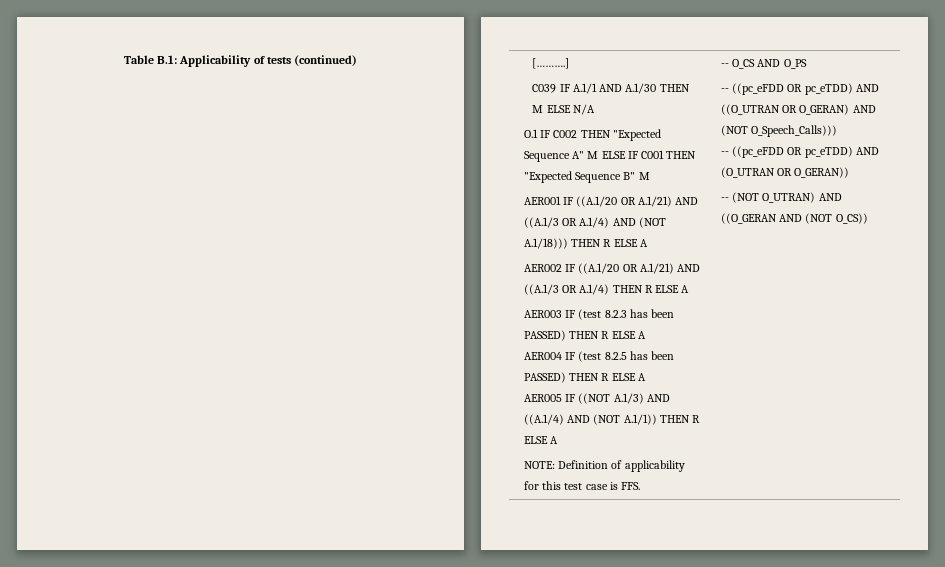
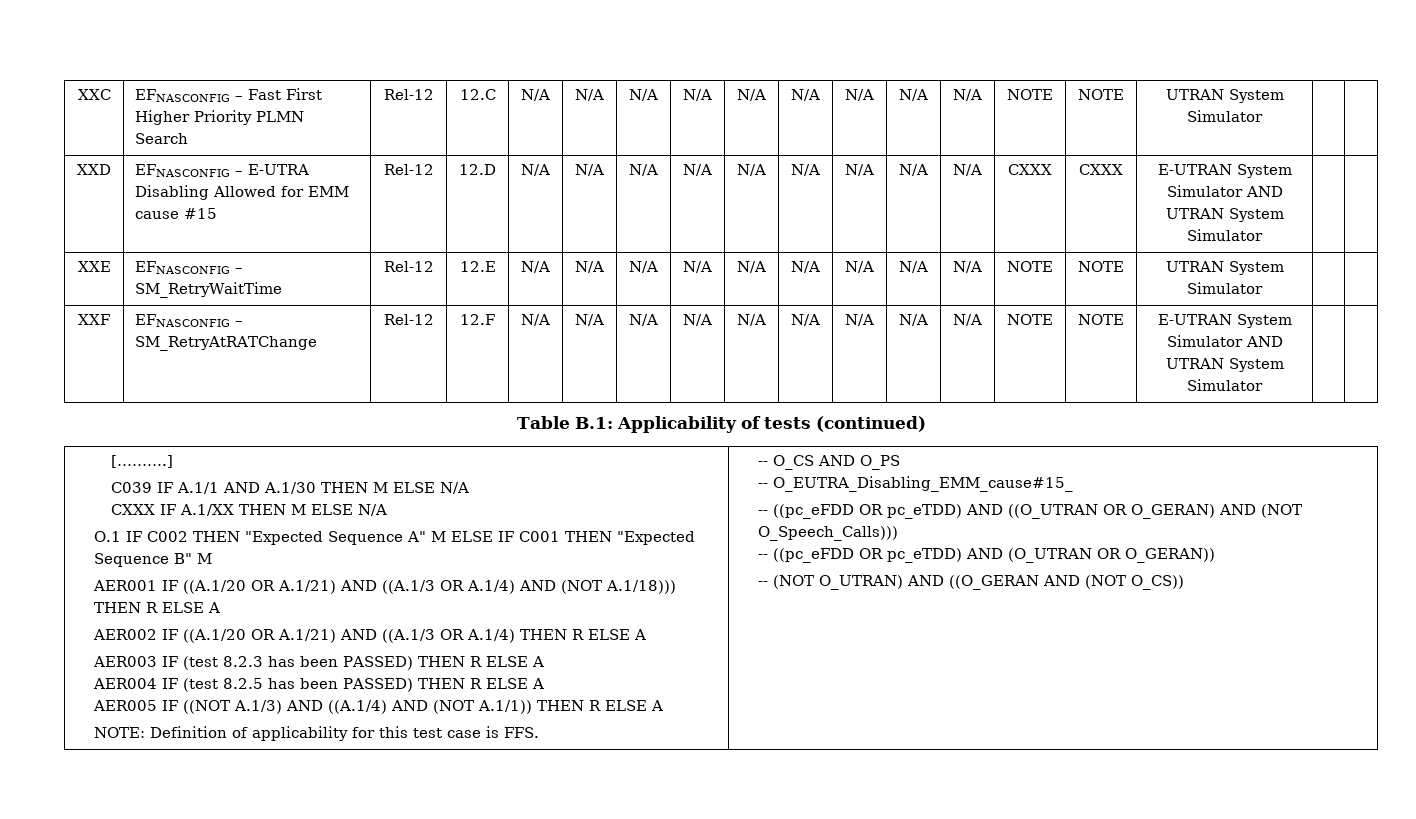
(123, 59) none -> [77,89,111,100] [135,88,323,102] [135,110,305,125] [135,133,189,144] [383,89,434,100] [459,89,496,100] [521,89,550,101] [575,89,604,101] [629,89,658,101] [683,89,712,101] [737,89,766,101] [791,89,820,101] [845,89,874,101] [899,89,928,101] [953,89,982,101] [1007,89,1053,100] [1078,89,1124,100] [1165,89,1284,103] [1187,110,1263,122] [77,164,111,175] [135,164,310,177] [135,185,350,200] [135,208,218,219] [383,164,434,175] [459,164,496,175] [521,164,550,176] [575,164,604,176] [629,164,658,176] [683,164,712,176] [737,164,766,176] [791,164,820,176] [845,164,874,176] [899,164,928,176] [953,164,982,176] [1008,164,1052,175] [1079,164,1123,175] [1157,164,1292,178] [1166,185,1283,197] [1165,208,1284,222] [1187,229,1263,241] [77,261,111,272] [135,261,244,274] [135,282,283,298] [383,261,434,272] [459,261,496,272] [521,261,550,273] [575,261,604,273] [629,261,658,273] [683,261,712,273] [737,261,766,273] [791,261,820,273] [845,261,874,273] [899,261,928,273] [953,261,982,273] [1007,261,1053,272] [1078,261,1124,272] [1165,261,1284,275] [1187,282,1263,294] [78,314,110,325] [135,314,244,327] [135,336,318,351] [383,314,434,325] [460,314,495,325] [521,314,550,326] [575,314,604,326] [629,314,658,326] [683,314,712,326] [737,314,766,326] [791,314,820,326] [845,314,874,326] [899,314,928,326] [953,314,982,326] [1007,314,1053,325] [1078,314,1124,325] [1157,314,1292,328] [1166,335,1283,347] [1165,358,1284,372] [1187,379,1263,391] XXC | EFNASCONFIG – Fast First Higher Priority PLMN Search | Rel-12 | 12.C | N/A | N/A | N/A | N/A | N/A | N/A | N/A | N/A | N/A | NOTE | NOTE | UTRAN System Simulator | | // XXD | EFNASCONFIG – E-UTRA Disabling Allowed for EMM cause #15 | Rel-12 | 12.D | N/A | N/A | N/A | N/A | N/A | N/A | N/A | N/A | N/A | CXXX | CXXX | E-UTRAN System Simulator AND UTRAN System Simulator | | // XXE | EFNASCONFIG – SM_RetryWaitTime | Rel-12 | 12.E | N/A | N/A | N/A | N/A | N/A | N/A | N/A | N/A | N/A | NOTE | NOTE | UTRAN System Simulator | | // XXF | EFNASCONFIG – SM_RetryAtRATChange | Rel-12 | 12.F | N/A | N/A | N/A | N/A | N/A | N/A | N/A | N/A | N/A | NOTE | NOTE | E-UTRAN System Simulator AND UTRAN System Simulator | | //
(595, 109) none -> [111,504,388,516] // CXXX IF A.1/XX THEN M ELSE N/A
(807, 64) none -> [757,476,1073,492] // -- O_EUTRA_Disabling_EMM_cause#15_

